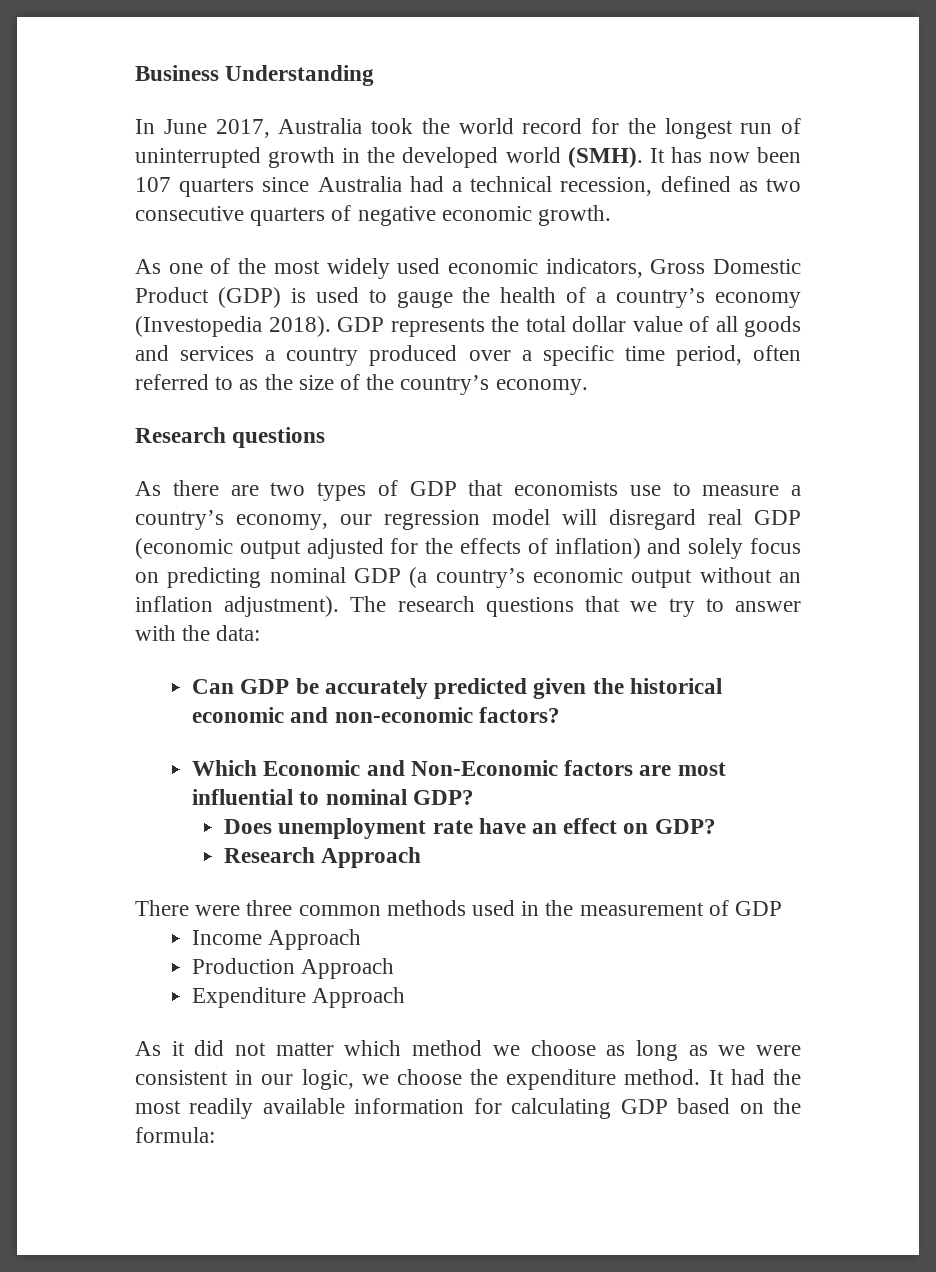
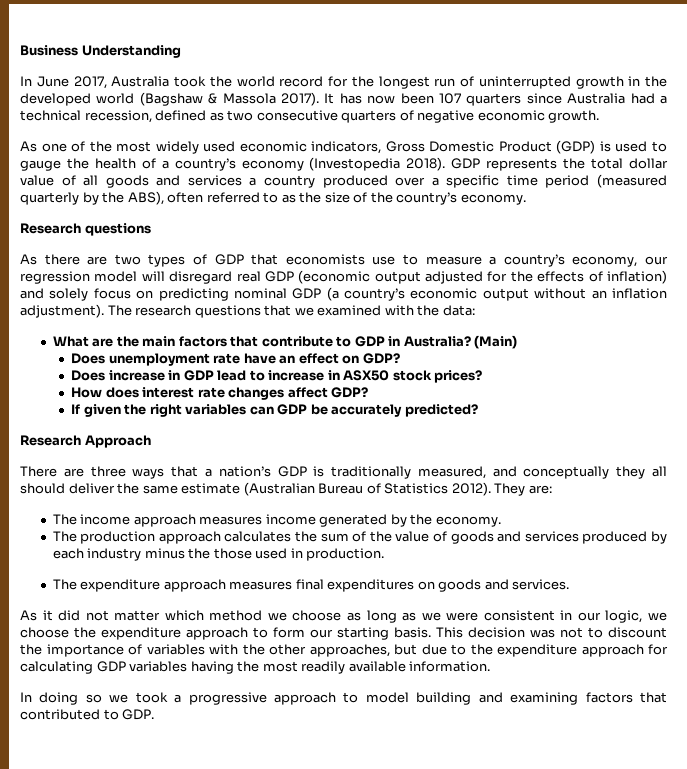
[567,147,643,168] (SMH). -> [139,92,319,106] (Bagshaw & Massola 2017).
[675,345,742,366] period, -> [545,174,667,188] [20,191,164,205] period (measured quarterly by the ABS),
[668,598,801,617] try to answer -> [317,305,382,316] examined
[192,678,722,699] [192,707,560,723] [192,760,726,776] [192,789,474,805] Can GDP be accurately predicted given the historical economic and non-economic factors? // Which Economic and Non-Economic factors are most influential to nominal GDP? -> [52,335,518,349] What are the main factors that contribute to GDP in Australia? (Main)
[224,847,422,868] [135,900,783,916] [192,929,362,950] [192,958,395,979] [192,987,406,1008] Research Approach // There were three common methods used in the measurement of GDP // Income Approach // Production Approach // Expenditure Approach -> [71,370,483,383] [71,387,369,400] [71,404,478,417] [20,435,151,448] [20,466,667,479] [20,482,552,496] [52,514,501,527] [52,531,668,544] [52,548,385,561] [52,579,570,592] Does increase in GDP lead to increase in ASX50 stock prices? // How does interest rate changes affect GDP? // If given the right variables can GDP be accurately predicted? // Research Approach // There are three ways that a nation’s GDP is traditionally measured, and conceptually they all should deliver the same estimate (Australian Bureau of Statistics 2012). They are: // The income approach measures income generated by the economy. // The production approach calculates the sum of the value of goods and services produced by each industry minus the those used in production. // The expenditure approach measures final expenditures on goods and services.
[624,1069,801,1085] [135,1098,802,1119] [135,1127,215,1143] method. It had the most readily available information for calculating GDP based on the formula: -> [186,627,667,640] [20,644,668,657] [20,661,491,674] [20,692,668,705] [20,709,155,720] approach to form our starting basis. This decision was not to discount the importance of variables with the other approaches, but due to the expenditure approach for calculating GDP variables having the most readily available information. // In doing so we took a progressive approach to model building and examining factors that contributed to GDP.

